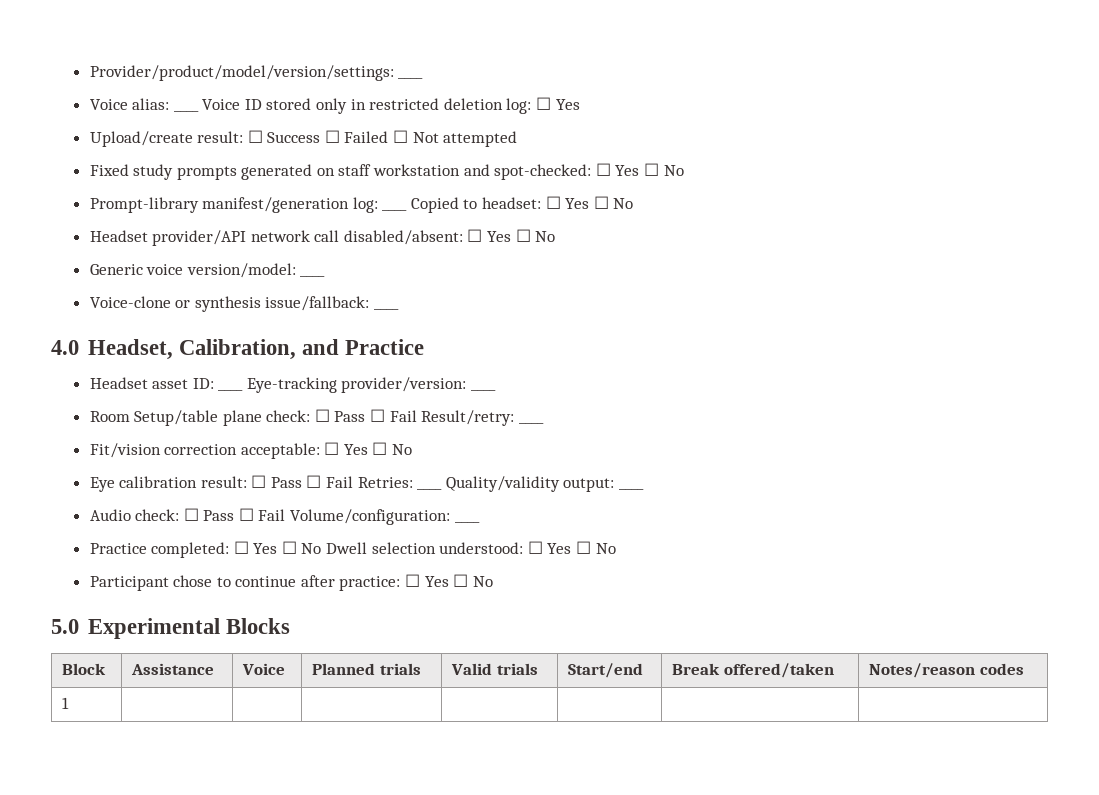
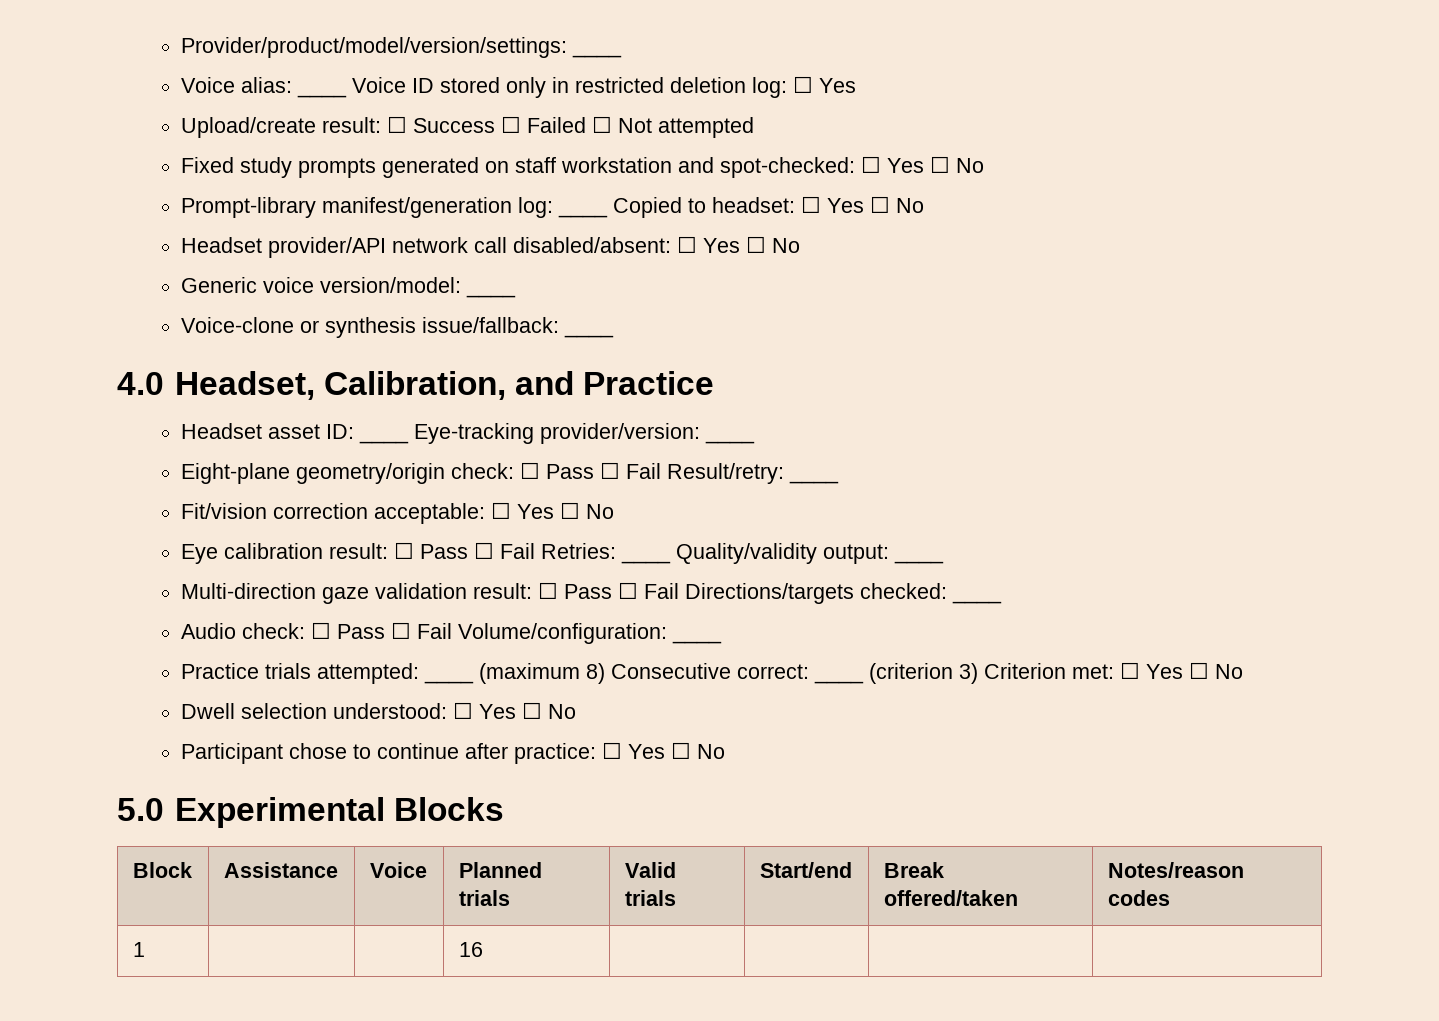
[89,410,262,426] Room Setup/table plane -> [181,463,446,484] Eight-plane geometry/origin
(645, 489) none -> [181,582,948,604] [952,599,1003,604] // Multi-direction gaze validation result: ☐ Pass ☐ Fail Directions/targets checked: ____
[151,541,322,558] completed: ☐ Yes ☐ No -> [265,663,810,684] [814,662,1244,684] trials attempted: ____ (maximum 8) Consecutive correct: ____ (criterion 3) Criterion met: ☐ Yes ☐ No //
(70, 703) none -> [458,942,483,957] 16

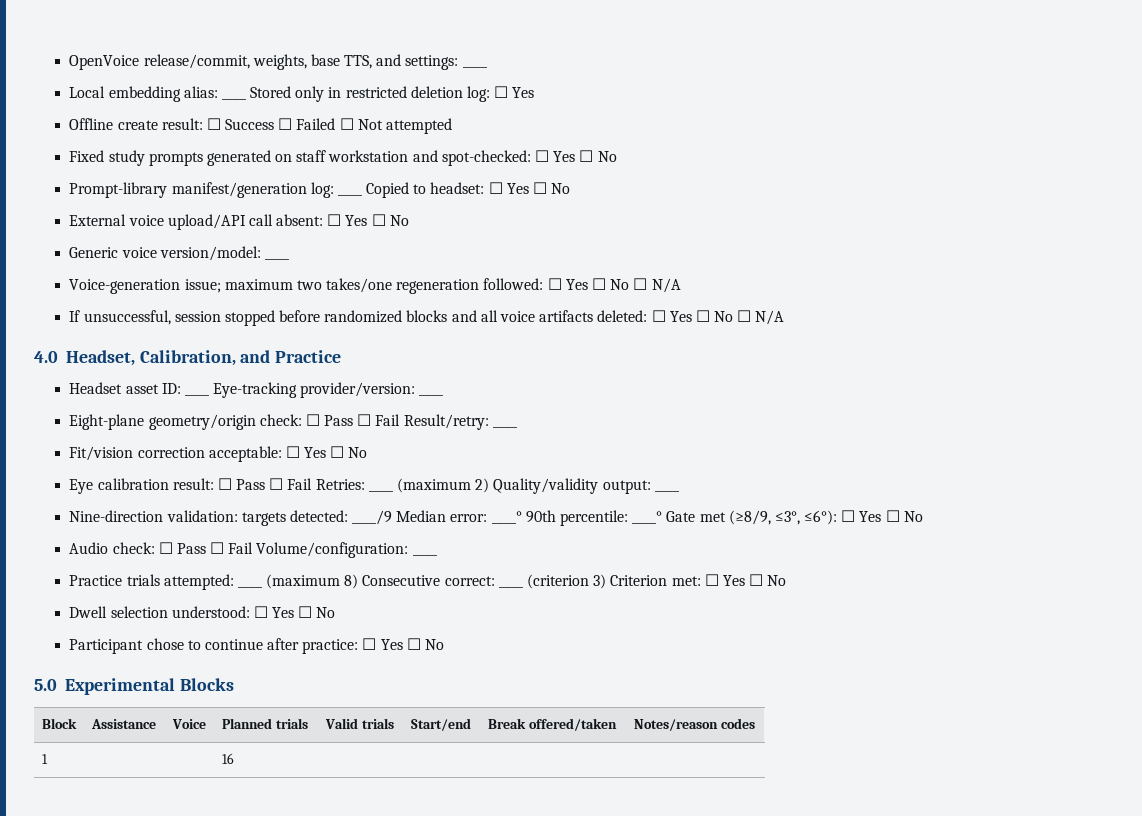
[181,37,623,58] [181,77,293,93] [297,93,348,98] [352,77,501,93] Provider/product/model/version/settings: ____ // Voice alias: ____ Voice ID stored -> [69,54,487,70] [69,86,218,102] [221,98,246,100] [250,86,292,98] OpenVoice release/commit, weights, base TTS, and settings: ____ // Local embedding alias: ____ Stored
[181,117,317,138] Upload/create -> [69,118,158,130] Offline create
[181,237,672,258] Headset provider/API network call disabled/absent: -> [69,214,324,230] External voice upload/API call absent:
[181,317,560,338] [564,333,615,338] Voice-clone or synthesis issue/fallback: ____ -> [69,278,681,294] [69,310,785,326] Voice-generation issue; maximum two takes/one regeneration followed: ☐ Yes ☐ No ☐ N/A // If unsuccessful, session stopped before randomized blocks and all voice artifacts deleted: ☐ Yes ☐ No ☐ N/A
(672, 561) none -> [397,478,490,493] (maximum 2)
[181,582,948,604] [952,599,1003,604] Multi-direction gaze validation result: ☐ Pass ☐ Fail Directions/targets checked: ____ -> [69,510,923,526] Nine-direction validation: targets detected: ____/9 Median error: ____° 90th percentile: ____° Gate met (≥8/9, ≤3°, ≤6°): ☐ Yes ☐ No

